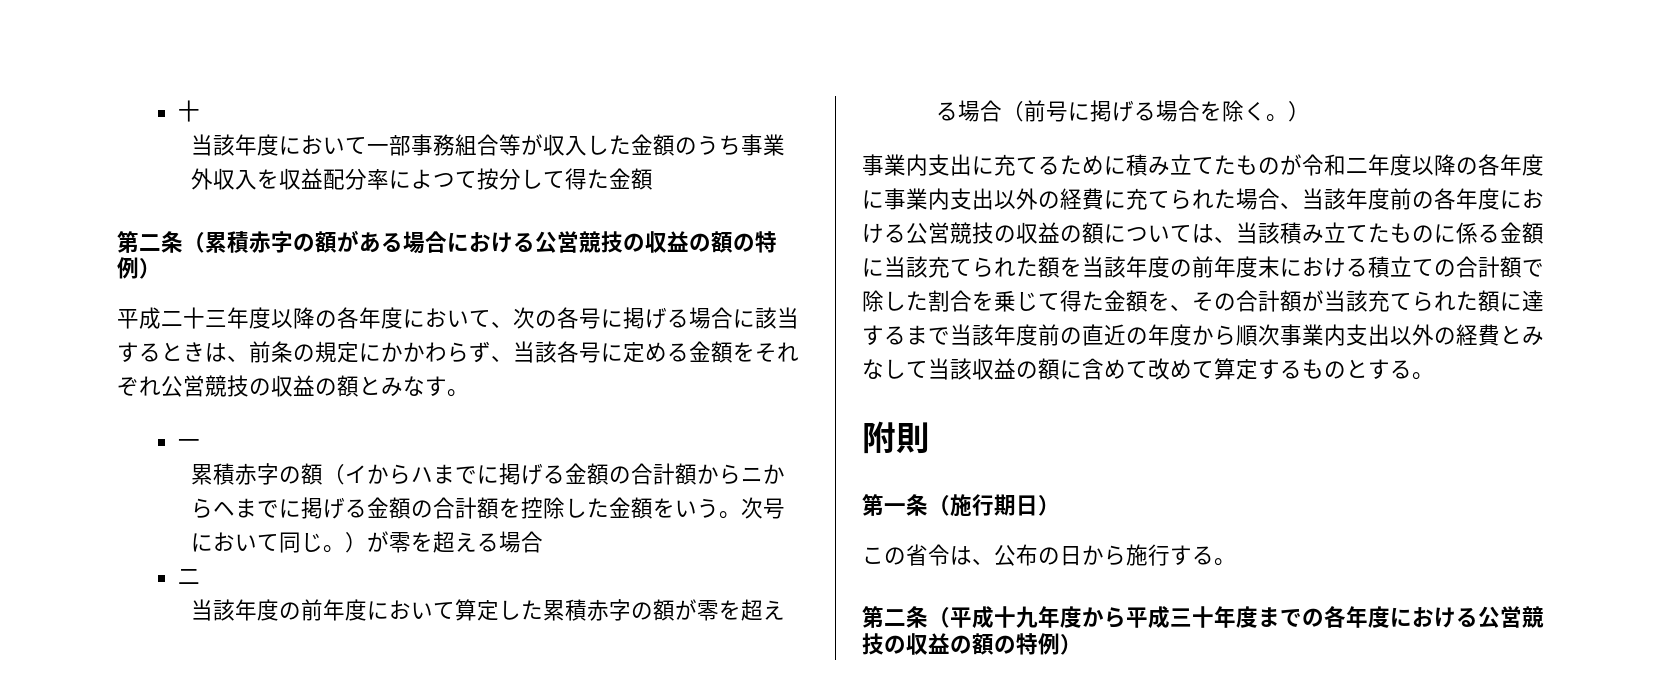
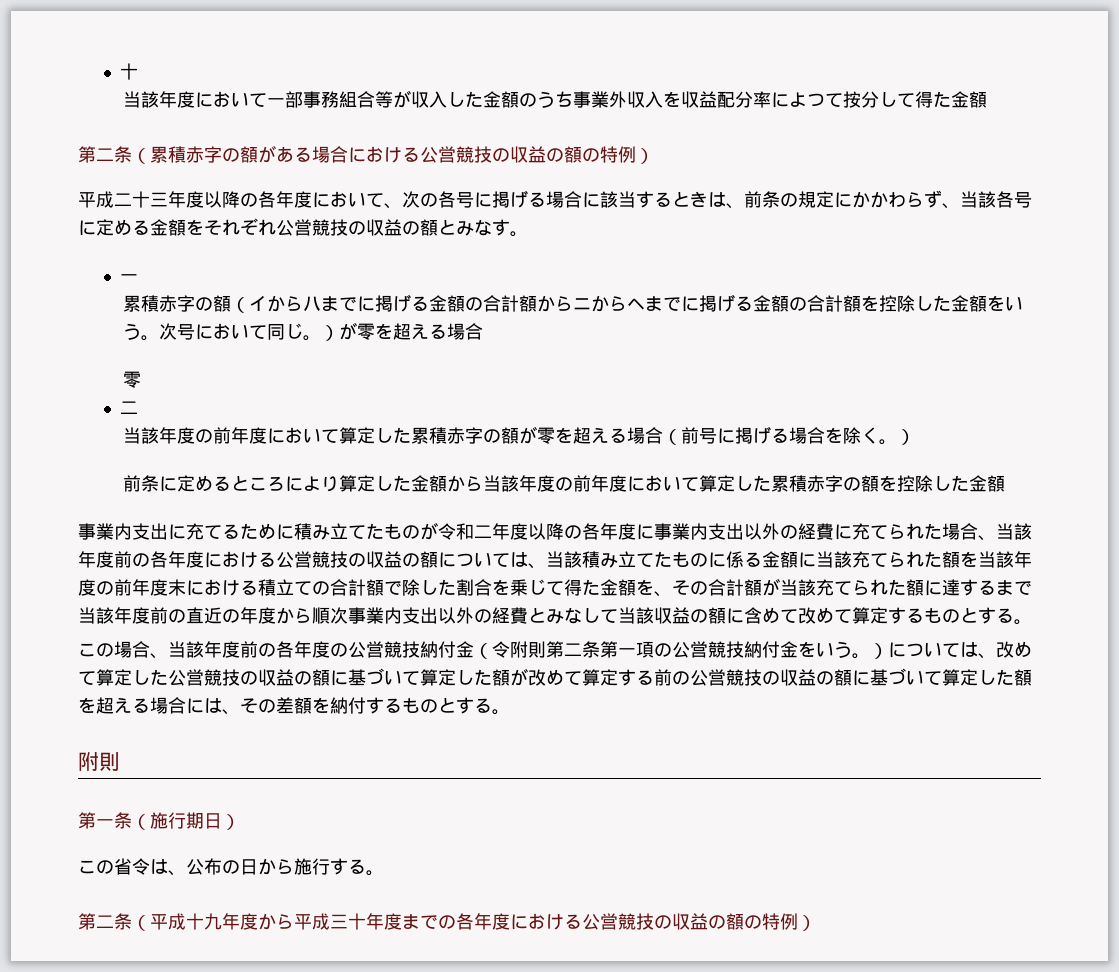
(544, 542) none -> [123,371,142,388] // 零
(1311, 111) none -> [123,475,1006,492] // 前条に定めるところにより算定した金額から当該年度の前年度において算定した累積赤字の額を控除した金額
(1434, 376) none -> [78,641,1032,659] [78,668,1032,686] [78,697,510,715] // この場合、当該年度前の各年度の公営競技納付金（令附則第二条第一項の公営競技納付金をいう。）については、改めて算定した公営競技の収益の額に基づいて算定した額が改めて算定する前の公営競技の収益の額に基づいて算定した額を超える場合には、その差額を納付するものとする。

